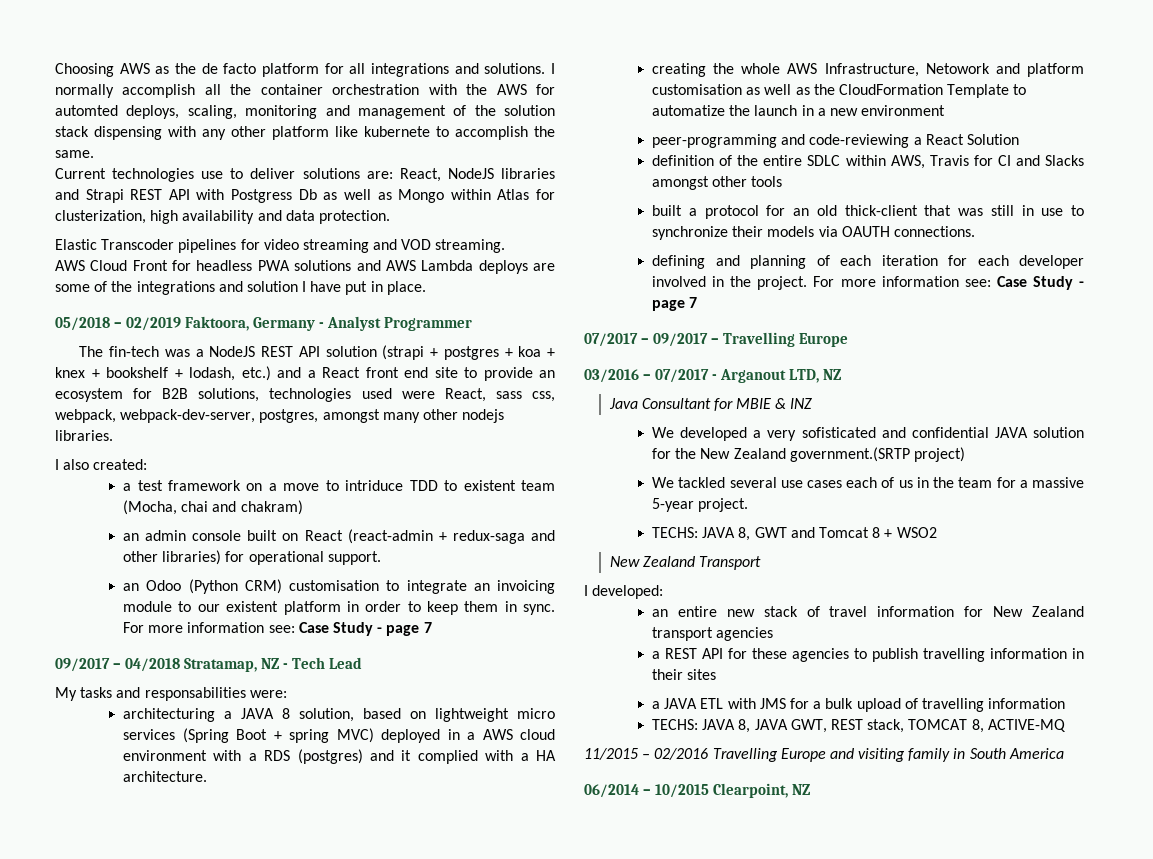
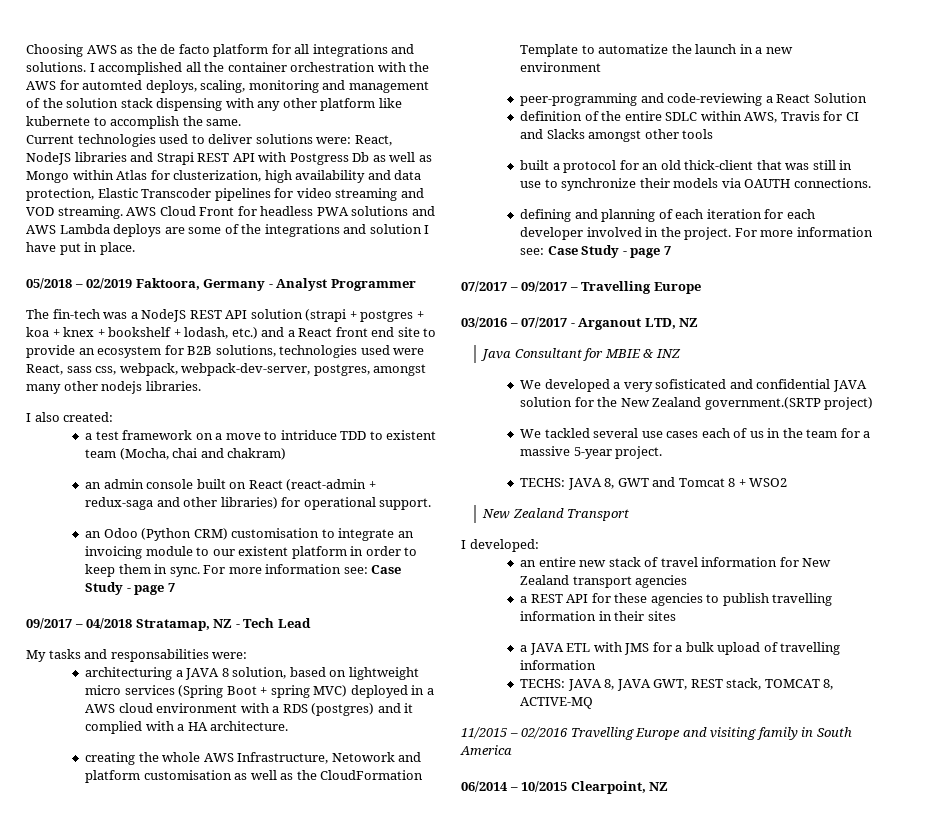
[55,84,196,98] normally accomplish -> [98,62,183,75] accomplished
[201,171,224,179] use -> [159,134,189,144] used
[366,171,393,179] are: -> [316,137,352,144] were:
[318,210,390,224] protection. // -> [26,188,94,201] protection,
(506, 246) // -> (123, 212) none

